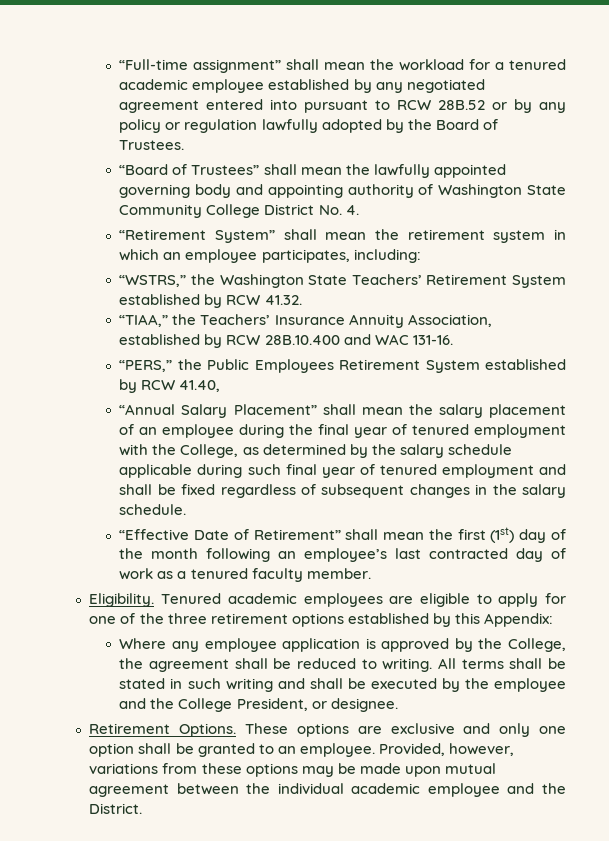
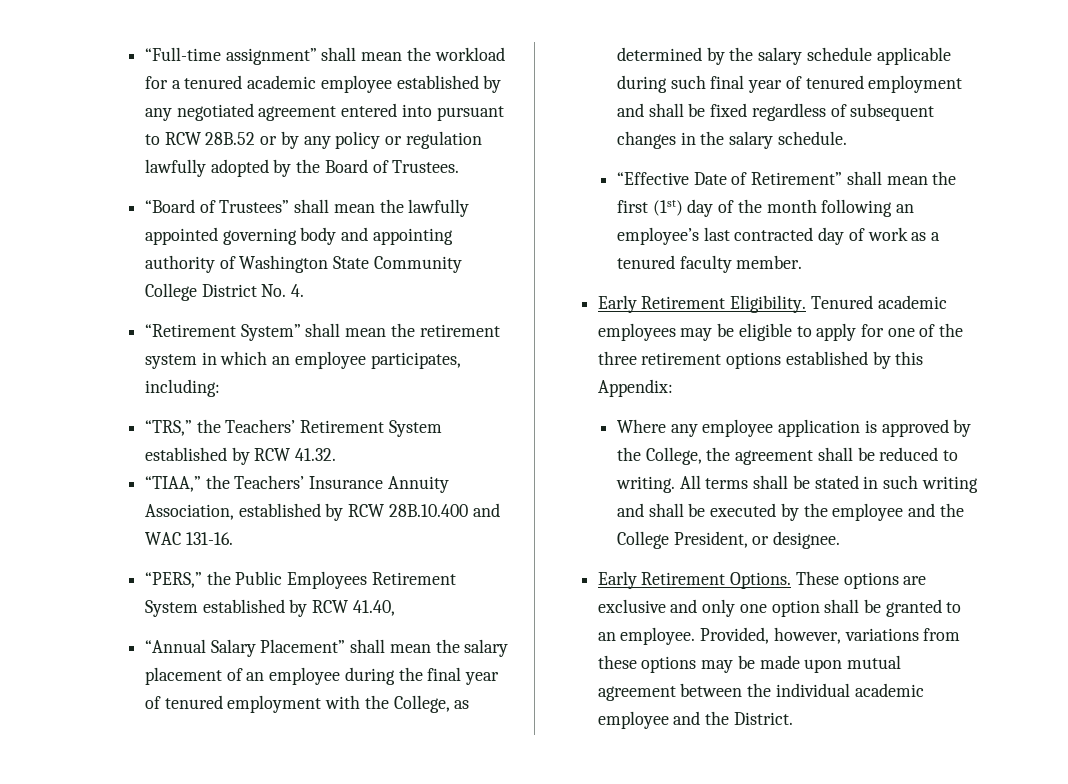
[119,274,348,288] “WSTRS,” the Washington State -> [145,419,221,436] “TRS,” the
(371, 573) none -> [597,295,726,313] Early Retirement
[389,596,414,604] are -> [680,323,735,341] may be
(398, 705) none -> [597,571,637,589] Early

